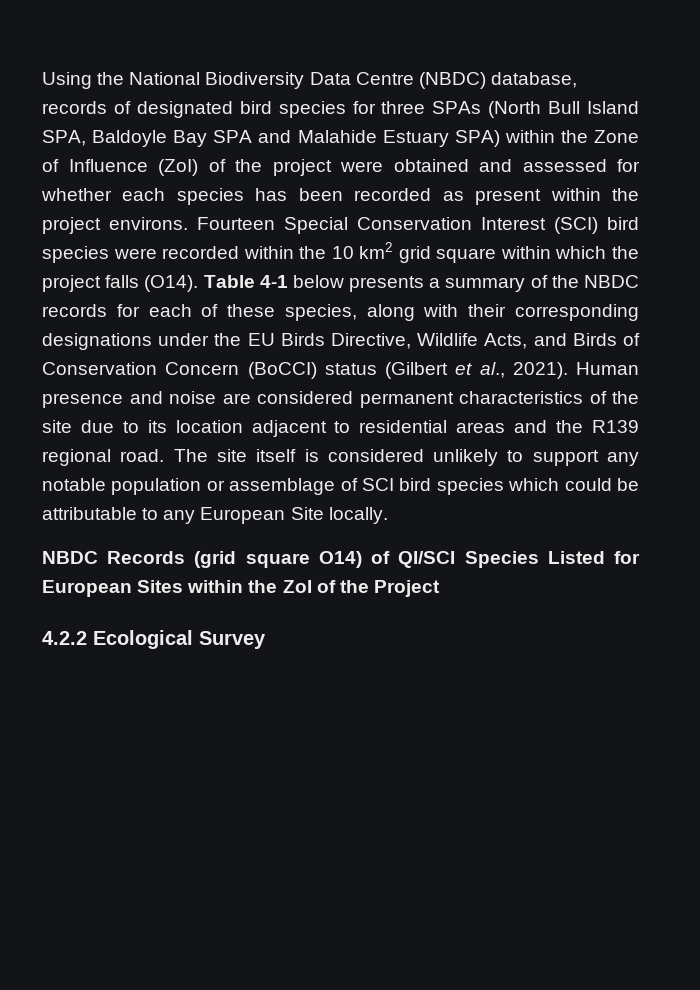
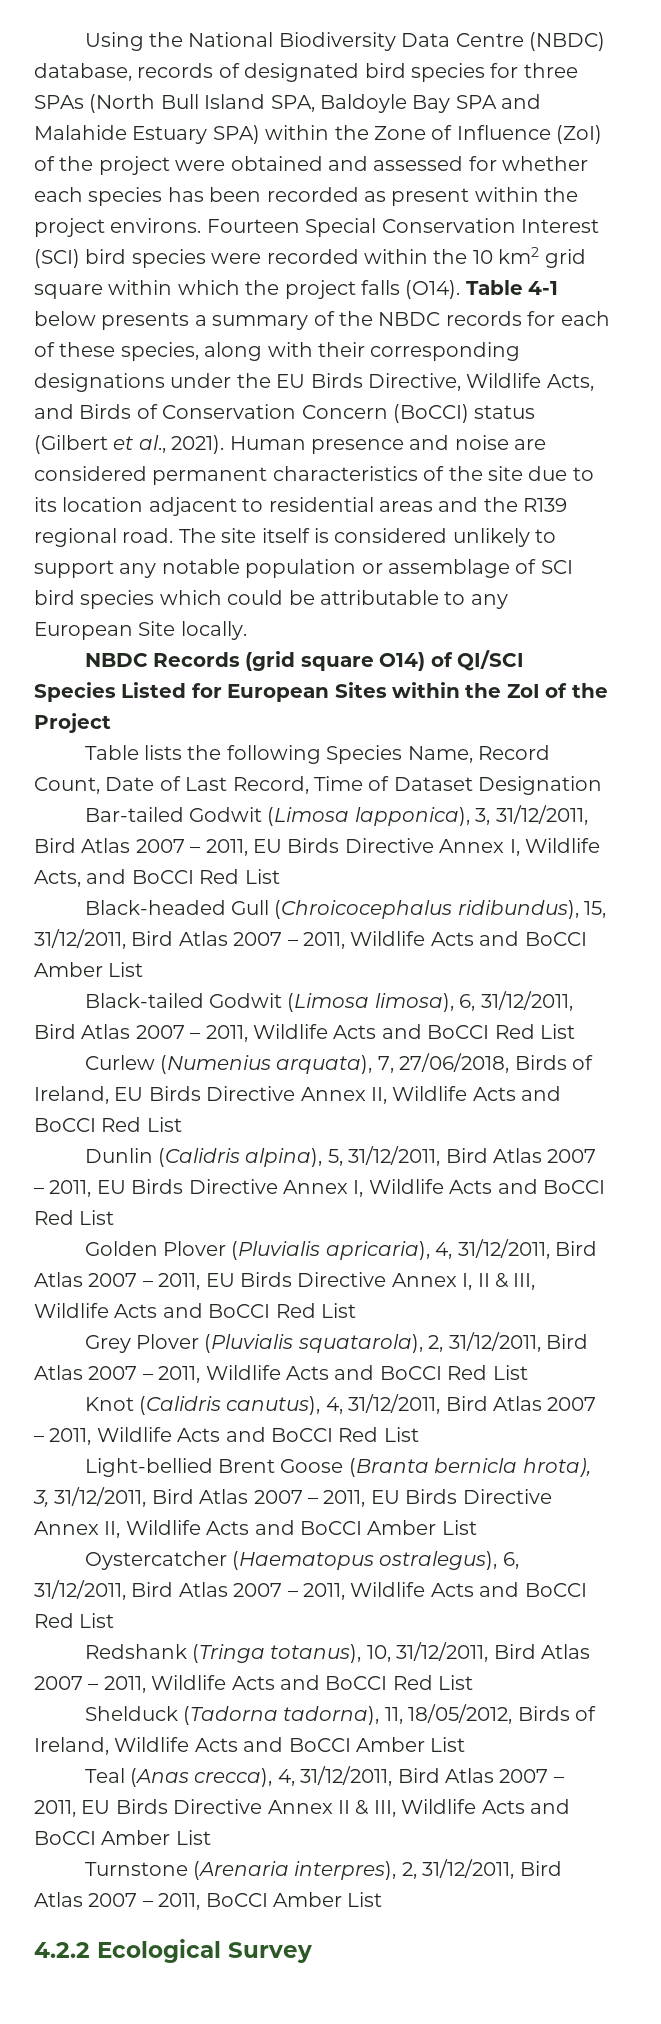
(440, 588) none -> [84,745,551,764] [34,776,603,795] [84,805,588,826] [34,838,600,856] [34,869,280,887] [84,900,607,919] [34,929,587,949] [34,962,144,977] [84,991,573,1012] [34,1024,575,1042] [84,1053,594,1074] [34,1086,562,1104] [34,1117,182,1132] [84,1146,597,1167] [34,1179,605,1197] [34,1210,115,1225] [84,1239,598,1260] [34,1272,536,1290] [34,1303,356,1318] [84,1332,589,1353] [34,1365,528,1383] [84,1394,597,1415] [34,1427,419,1445] [84,1458,591,1477] [33,1487,552,1507] [34,1520,477,1538] [84,1551,519,1570] [34,1580,587,1600] [34,1613,115,1628] [84,1642,591,1663] [34,1675,474,1693] [84,1704,597,1725] [34,1737,466,1755] [84,1766,564,1787] [34,1799,570,1817] [34,1830,211,1845] [84,1859,562,1880] [34,1892,383,1910] // Table lists the following Species Name, Record Count, Date of Last Record, Time of Dataset Designation // Bar-tailed Godwit (Limosa lapponica), 3, 31/12/2011, Bird Atlas 2007 – 2011, EU Birds Directive Annex I, Wildlife Acts, and BoCCI Red List // Black-headed Gull (Chroicocephalus ridibundus), 15, 31/12/2011, Bird Atlas 2007 – 2011, Wildlife Acts and BoCCI Amber List // Black-tailed Godwit (Limosa limosa), 6, 31/12/2011, Bird Atlas 2007 – 2011, Wildlife Acts and BoCCI Red List // Curlew (Numenius arquata), 7, 27/06/2018, Birds of Ireland, EU Birds Directive Annex II, Wildlife Acts and BoCCI Red List // Dunlin (Calidris alpina), 5, 31/12/2011, Bird Atlas 2007 – 2011, EU Birds Directive Annex I, Wildlife Acts and BoCCI Red List // Golden Plover (Pluvialis apricaria), 4, 31/12/2011, Bird Atlas 2007 – 2011, EU Birds Directive Annex I, II & III, Wildlife Acts and BoCCI Red List // Grey Plover (Pluvialis squatarola), 2, 31/12/2011, Bird Atlas 2007 – 2011, Wildlife Acts and BoCCI Red List // Knot (Calidris canutus), 4, 31/12/2011, Bird Atlas 2007 – 2011, Wildlife Acts and BoCCI Red List // Light-bellied Brent Goose (Branta bernicla hrota), 3, 31/12/2011, Bird Atlas 2007 – 2011, EU Birds Directive Annex II, Wildlife Acts and BoCCI Amber List // Oystercatcher (Haematopus ostralegus), 6, 31/12/2011, Bird Atlas 2007 – 2011, Wildlife Acts and BoCCI Red List // Redshank (Tringa totanus), 10, 31/12/2011, Bird Atlas 2007 – 2011, Wildlife Acts and BoCCI Red List // Shelduck (Tadorna tadorna), 11, 18/05/2012, Birds of Ireland, Wildlife Acts and BoCCI Amber List // Teal (Anas crecca), 4, 31/12/2011, Bird Atlas 2007 – 2011, EU Birds Directive Annex II & III, Wildlife Acts and BoCCI Amber List // Turnstone (Arenaria interpres), 2, 31/12/2011, Bird Atlas 2007 – 2011, BoCCI Amber List

